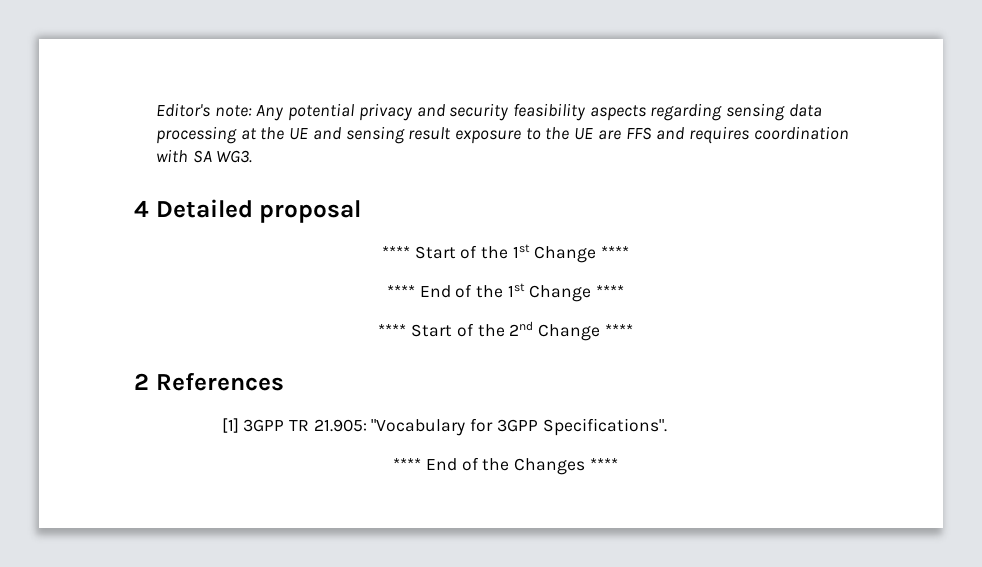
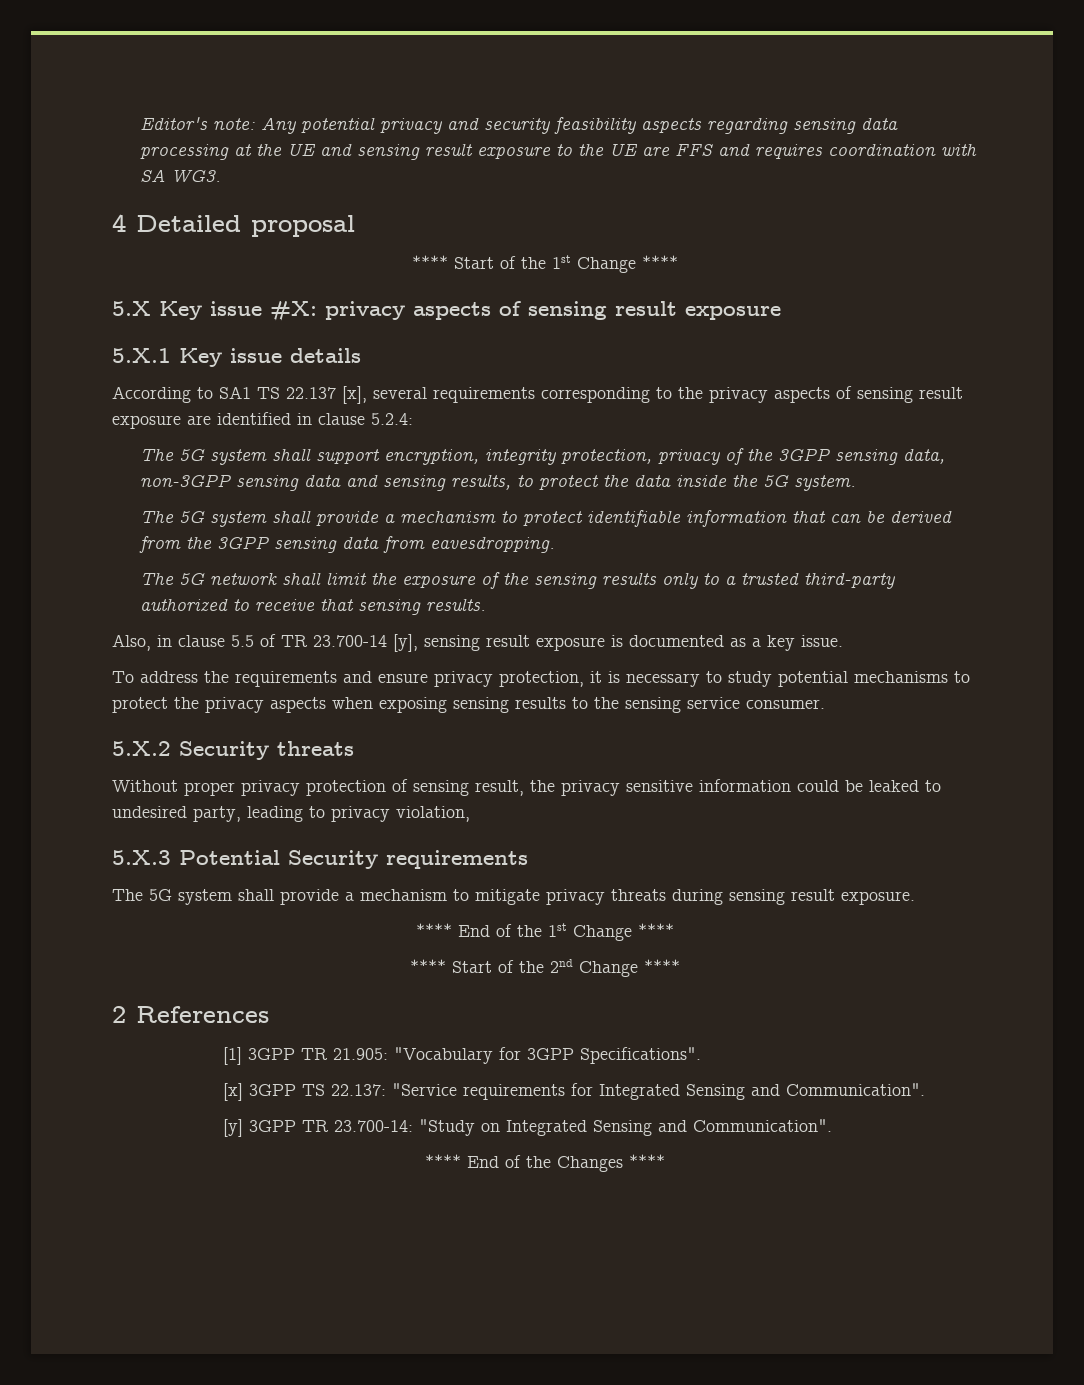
(630, 252) none -> [112,301,781,321] [112,348,361,367] [112,386,963,404] [112,412,413,429] [139,448,945,465] [139,474,856,491] [139,510,952,527] [138,536,555,553] [139,572,895,589] [139,598,486,615] [112,634,843,652] [112,671,970,687] [112,697,825,713] [112,741,354,760] [112,779,941,796] [112,806,470,822] [112,850,528,869] [112,889,915,905] // 5.X Key issue #X: privacy aspects of sensing result exposure // 5.X.1 Key issue details // According to SA1 TS 22.137 [x], several requirements corresponding to the privacy aspects of sensing result exposure are identified in clause 5.2.4: // The 5G system shall support encryption, integrity protection, privacy of the 3GPP sensing data, non-3GPP sensing data and sensing results, to protect the data inside the 5G system. // The 5G system shall provide a mechanism to protect identifiable information that can be derived from the 3GPP sensing data from eavesdropping. // The 5G network shall limit the exposure of the sensing results only to a trusted third-party authorized to receive that sensing results. // Also, in clause 5.5 of TR 23.700-14 [y], sensing result exposure is documented as a key issue. // To address the requirements and ensure privacy protection, it is necessary to study potential mechanisms to protect the privacy aspects when exposing sensing results to the sensing service consumer. // 5.X.2 Security threats // Without proper privacy protection of sensing result, the privacy sensitive information could be leaked to undesired party, leading to privacy violation, // 5.X.3 Potential Security requirements // The 5G system shall provide a mechanism to mitigate privacy threats during sensing result exposure.
(667, 427) none -> [223,1083,926,1101] [223,1119,833,1137] // [x] 3GPP TS 22.137: "Service requirements for Integrated Sensing and Communication". // [y] 3GPP TR 23.700-14: "Study on Integrated Sensing and Communication".

